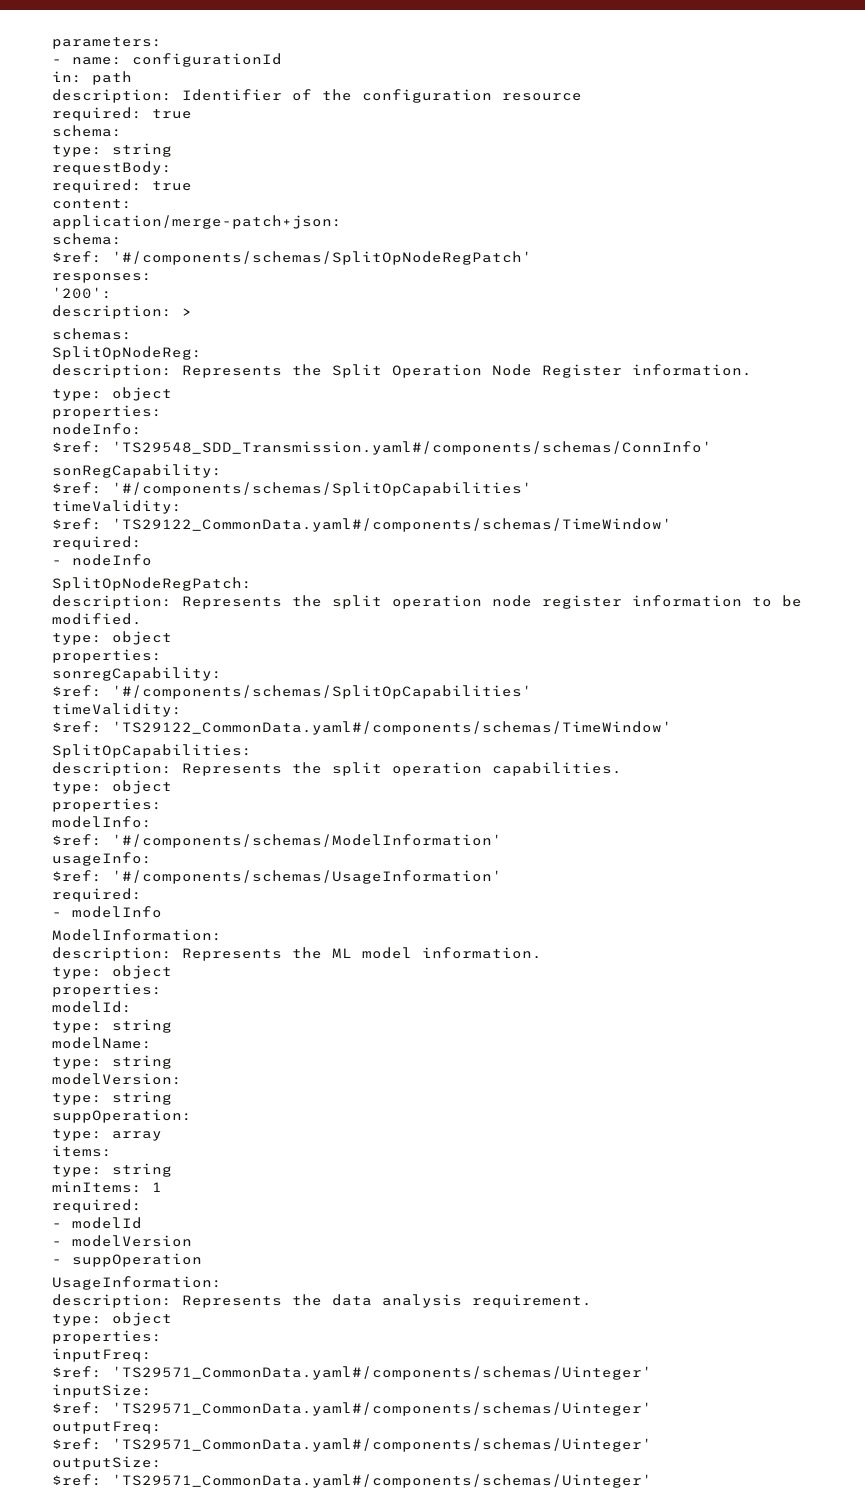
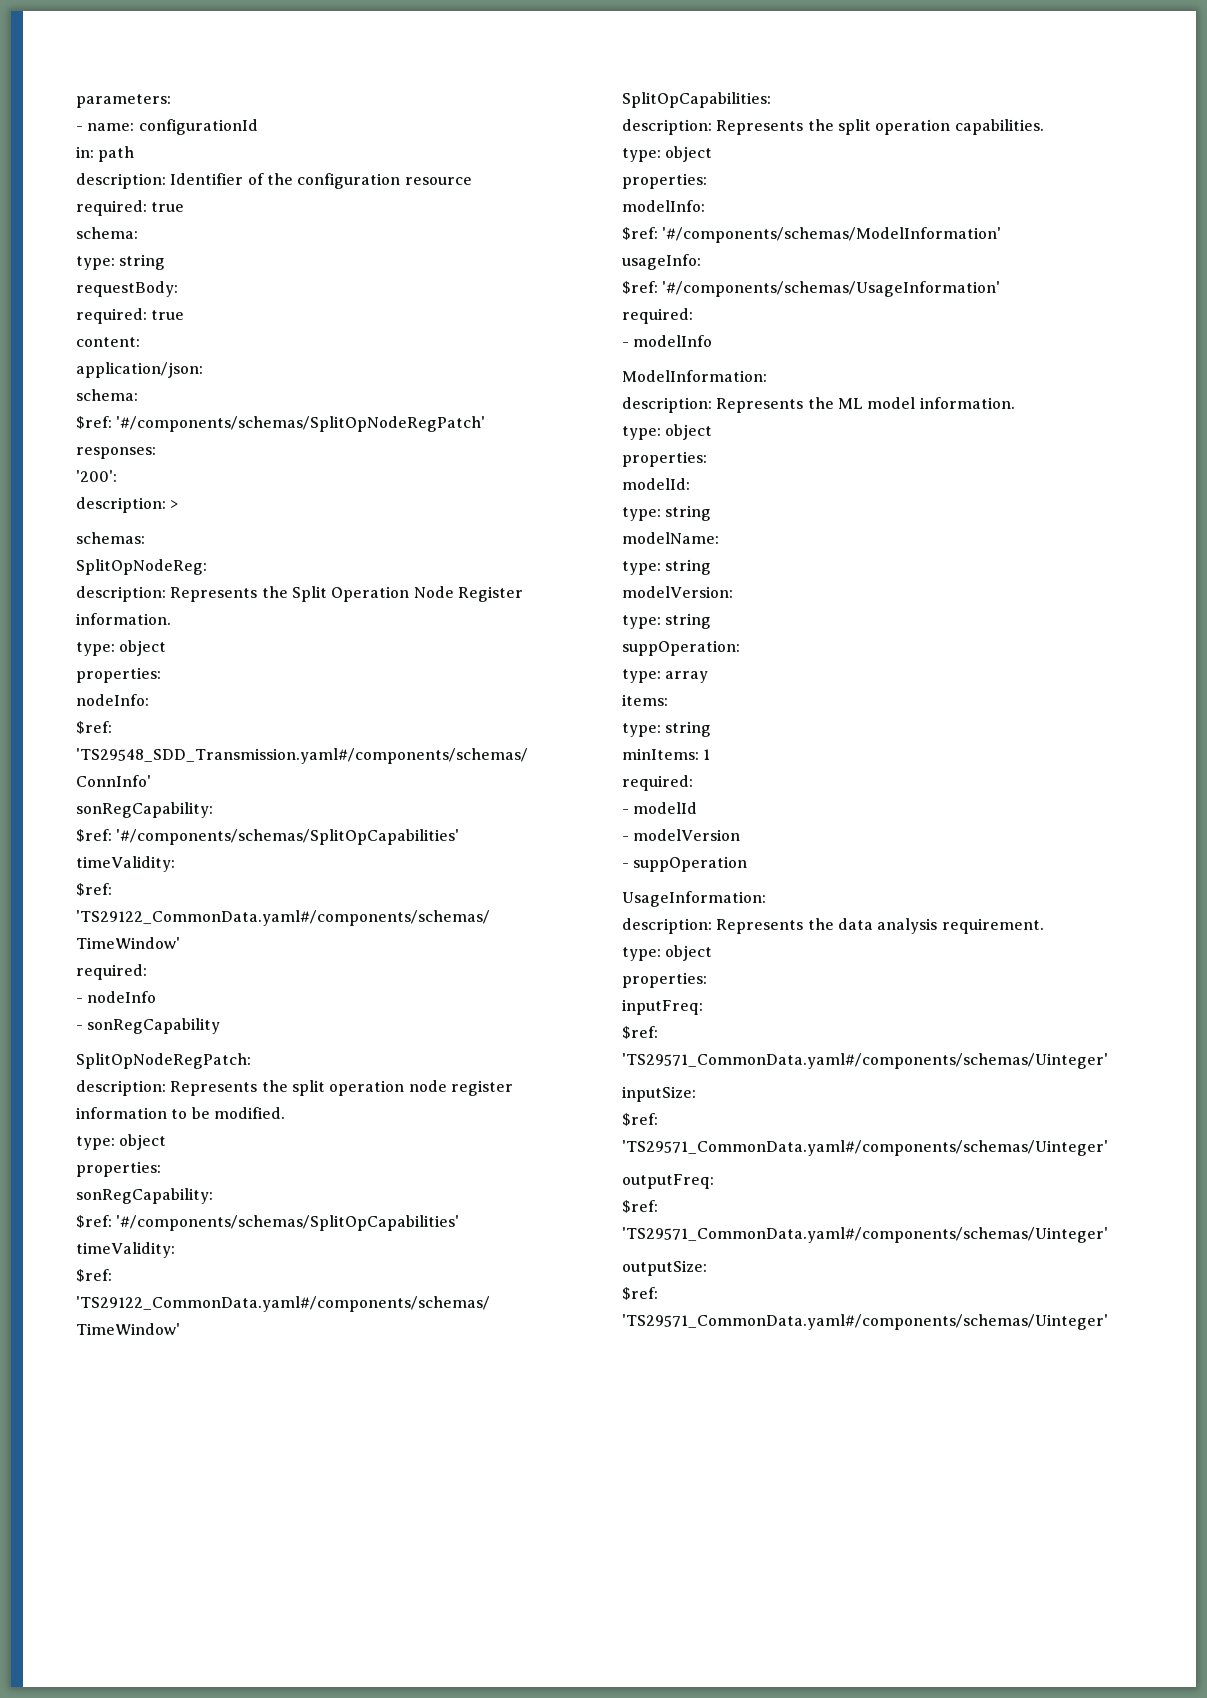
[52,215,342,229] application/merge-patch+json: -> [76,362,203,378] application/json:
(152, 560) none -> [76,1018,221,1034] // - sonRegCapability
[52,667,222,681] sonregCapability: -> [76,1188,213,1204] sonRegCapability:

